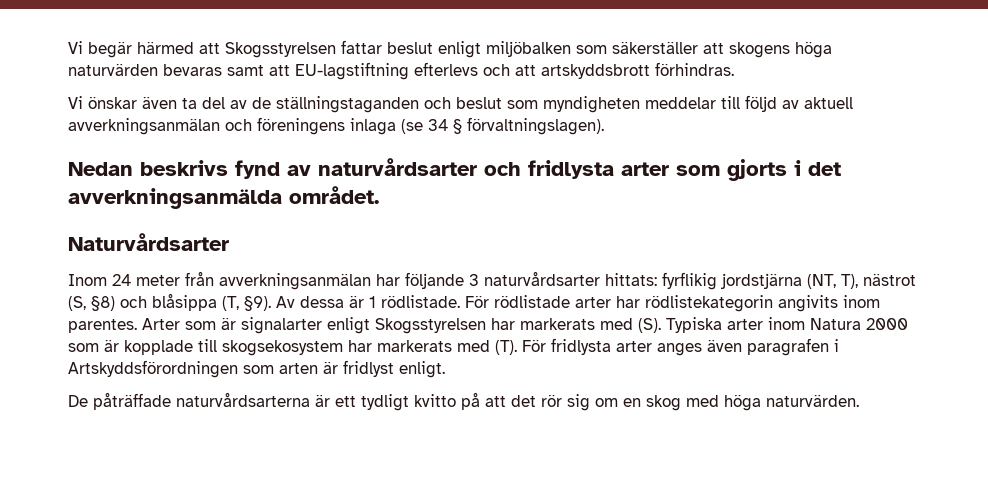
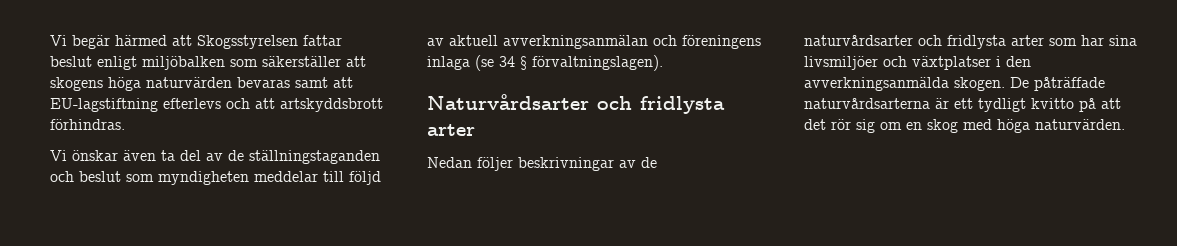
[68,160,311,179] Nedan beskrivs fynd av -> [427,94,725,114] [427,124,475,136] [427,157,657,171] Naturvårdsarter och fridlysta arter // Nedan följer beskrivningar av de
[727,159,841,181] [68,186,379,209] [68,233,229,251] [68,271,916,290] [68,293,880,312] [68,317,908,334] [68,338,839,356] [68,360,445,378] gjorts i det avverkningsanmälda området. // Naturvårdsarter // Inom 24 meter från avverkningsanmälan har följande 3 naturvårdsarter hittats: fyrflikig jordstjärna (NT, T), nästrot (S, §8) och blåsippa (T, §9). Av dessa är 1 rödlistade. För rödlistade arter har rödlistekategorin angivits inom parentes. Arter som är signalarter enligt Skogsstyrelsen har markerats med (S). Typiska arter inom Natura 2000 som är kopplade till skogsekosystem har markerats med (T). För fridlysta arter anges även paragrafen i Artskyddsförordningen som arten är fridlyst enligt. // -> [1081,35,1137,46] [804,56,1031,70] [804,77,1005,91] har sina livsmiljöer och växtplatser i den avverkningsanmälda skogen.

